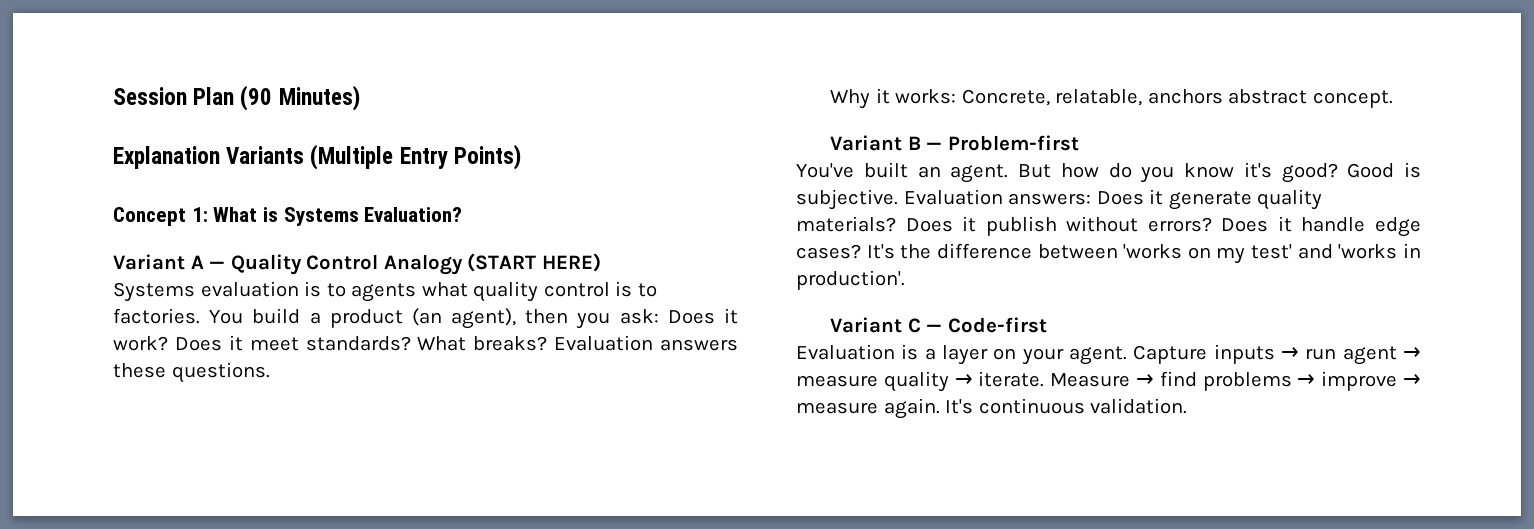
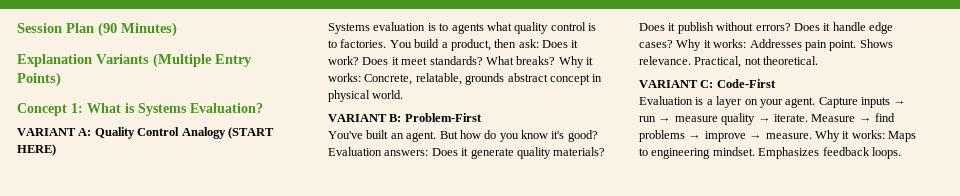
[113,254,226,270] Variant A — -> [17,128,92,136] VARIANT A:
[329,308,611,329] product (an agent), then you -> [450,39,517,51] product, then
[554,335,738,351] [113,362,270,383] Evaluation answers these questions. // -> (556, 60) none
[1147,89,1393,108] [830,135,1079,151] anchors abstract concept. // Variant B — Problem-first -> [465,73,603,85] [328,90,404,102] [328,113,482,122] grounds abstract concept in physical world. // VARIANT B: Problem-First
[1347,162,1421,178] [796,189,898,210] Good is subjective. -> (598, 136) none
[866,243,1421,264] [796,270,905,290] [830,317,1047,333] It's the difference between 'works on my test' and 'works in production'. // Variant C — Code-first -> [676,39,893,51] [639,56,819,68] [639,79,776,88] Why it works: Addresses pain point. Shows relevance. Practical, not theoretical. // VARIANT C: Code-First
[1342,346,1397,365] agent -> (656, 119) none
[796,398,1188,419] measure again. It's continuous validation. -> [765,130,916,142] [639,147,901,159] measure. Why it works: Maps to engineering mindset. Emphasizes feedback loops.

